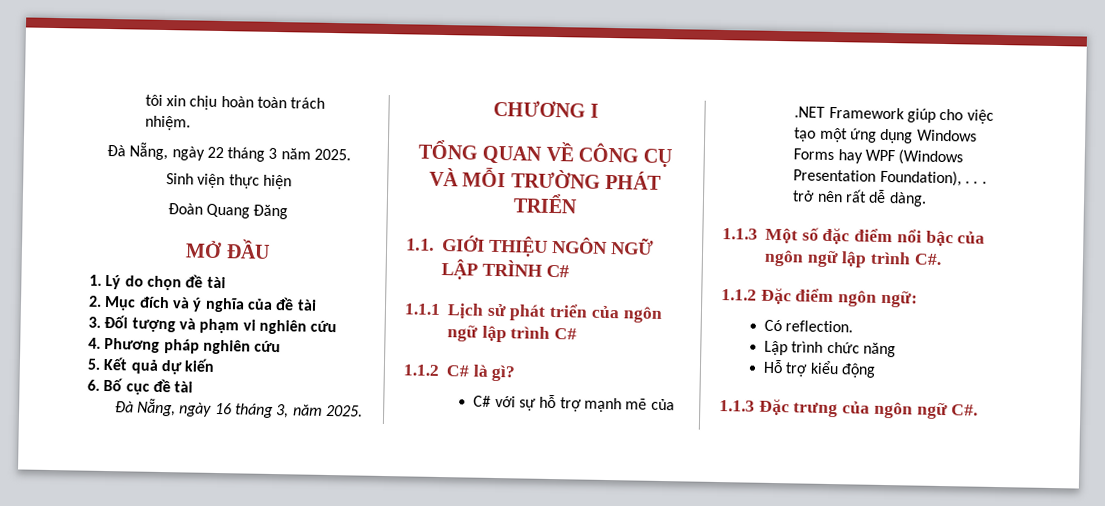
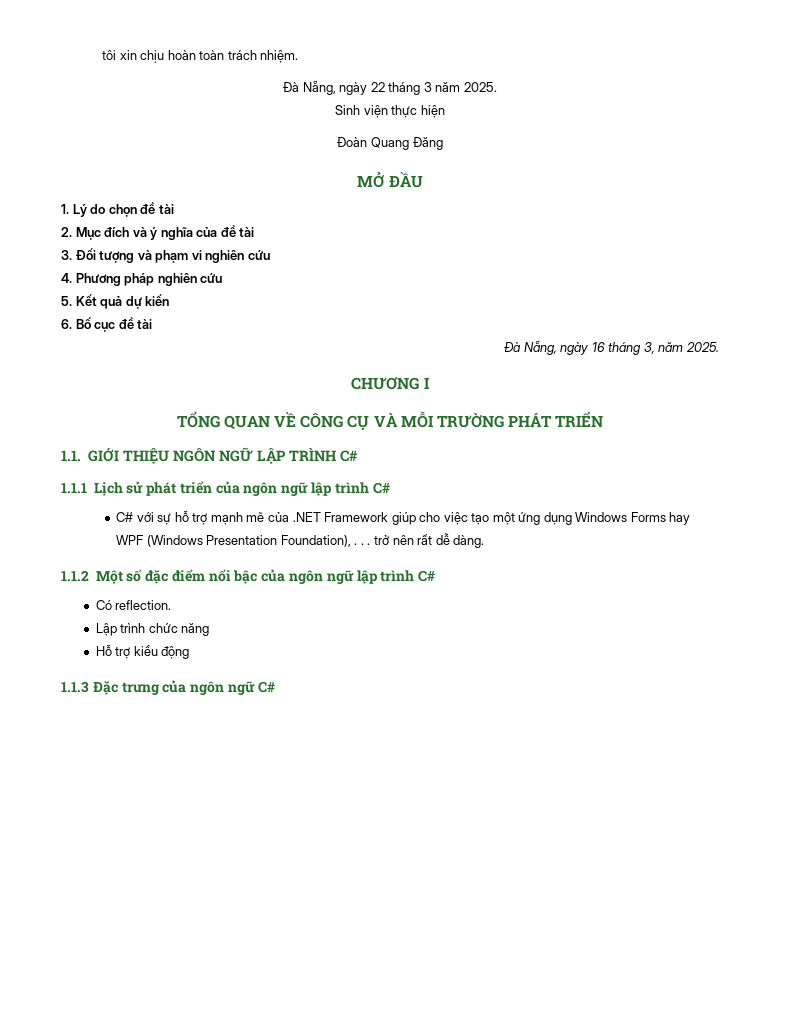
[403,364,516,382] // 1.1.2 C# là gì? -> (390, 488) none
[722,228,758,240] 1.1.3 -> [61,570,89,581] 1.1.2
[913,253,942,265] [721,287,918,308] C#. // 1.1.2 Đặc điểm ngôn ngữ: -> [418,570,436,582] C#
[951,404,979,416] C#. -> [257,681,275,693] C#

